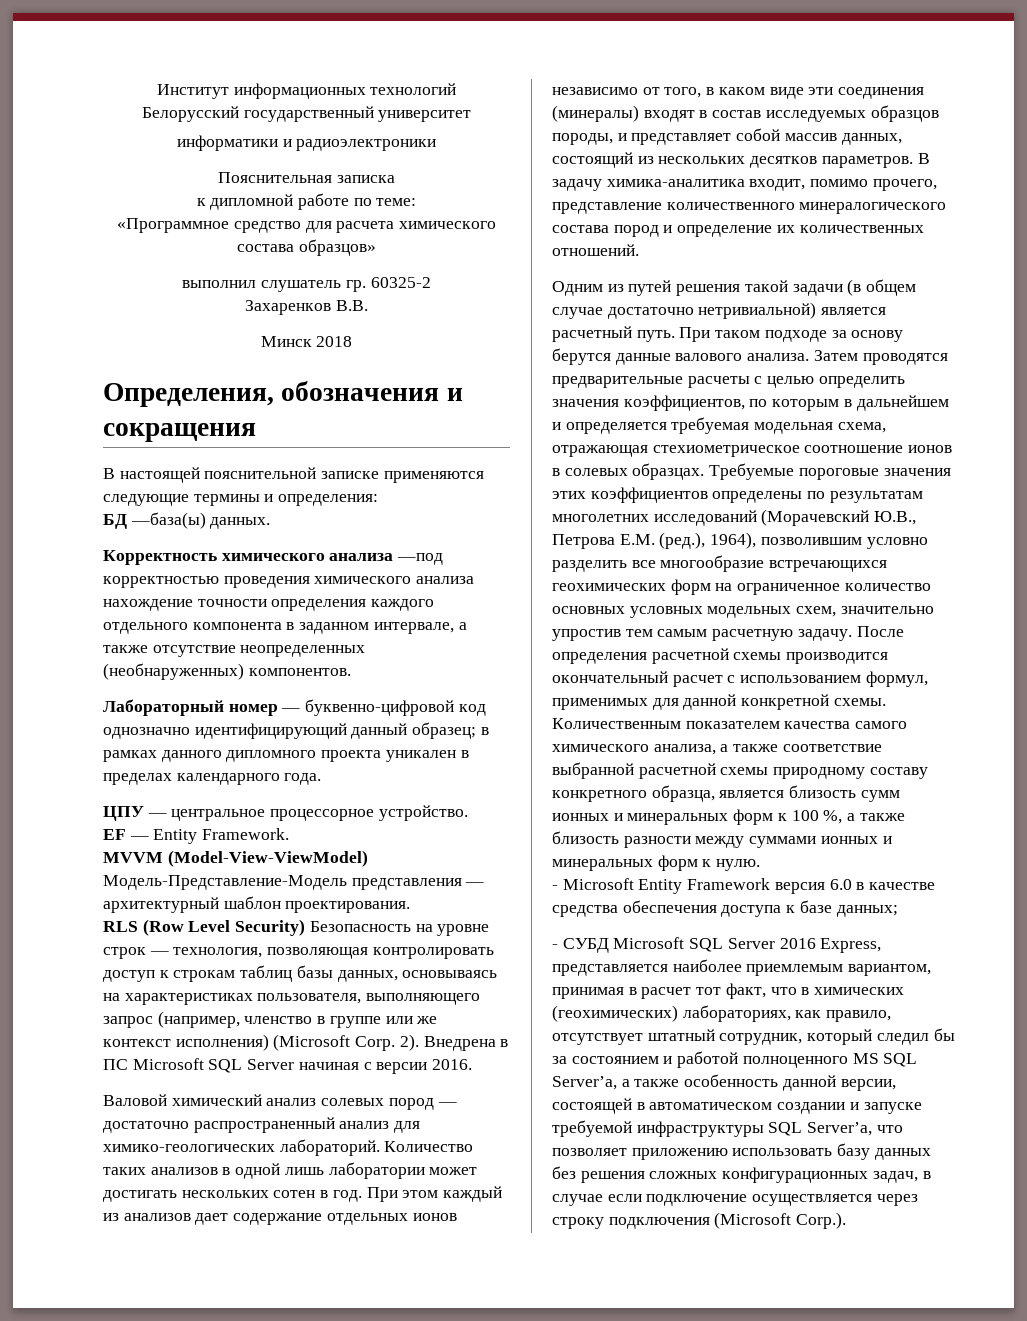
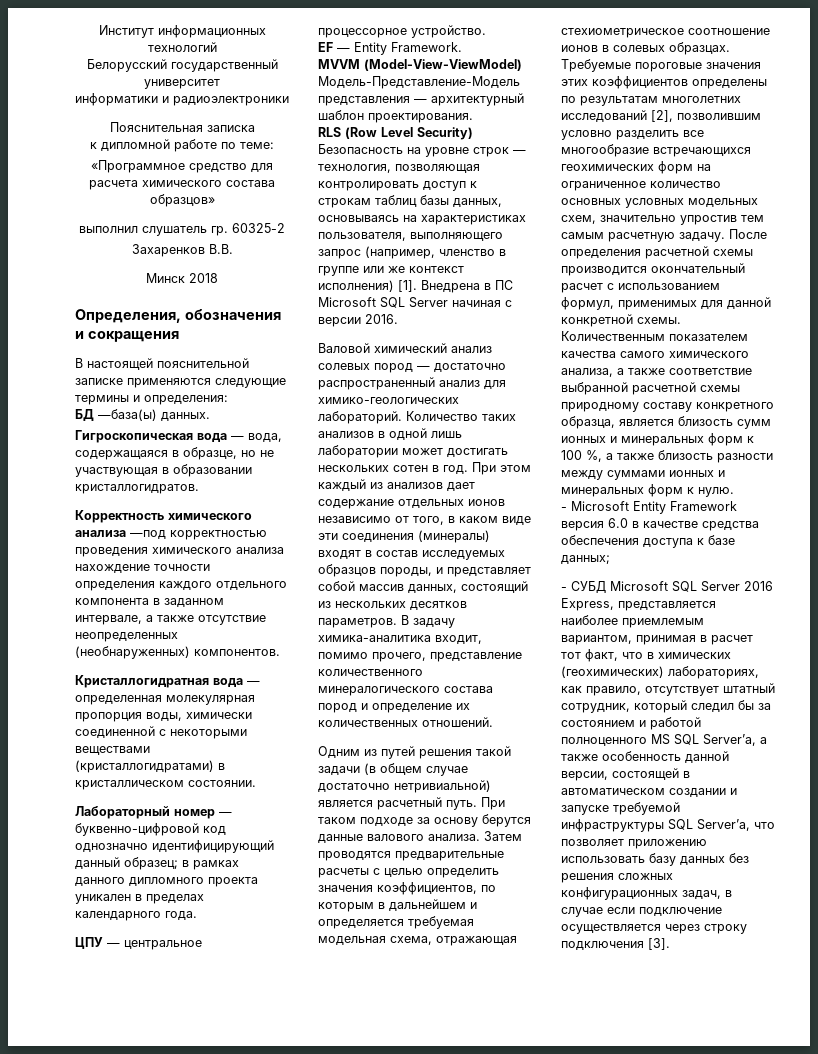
(271, 523) none -> [75,430,282,443] [75,447,274,460] [75,464,252,477] [75,484,199,494] // Гигроскопическая вода — вода, содержащаяся в образце, но не участвующая в образовании кристаллогидратов.
(351, 672) none -> [75,675,260,688] [75,695,255,705] [75,712,252,722] [75,726,247,739] [75,746,150,755] [75,760,225,773] [75,780,256,790] // Кристаллогидратная вода — определенная молекулярная пропорция воды, химически соединенной с некоторыми веществами (кристаллогидратами) в кристаллическом состоянии.
[273,1034,419,1051] (Microsoft Corp. 2). -> [398,280,417,292] [1].
[761,509,917,526] [552,532,757,549] (Морачевский Ю.В., Петрова Е.М. (ред.), 1964), -> [651,110,673,122] [2],
[714,1212,847,1229] (Microsoft Corp.). -> [648,938,670,950] [3].

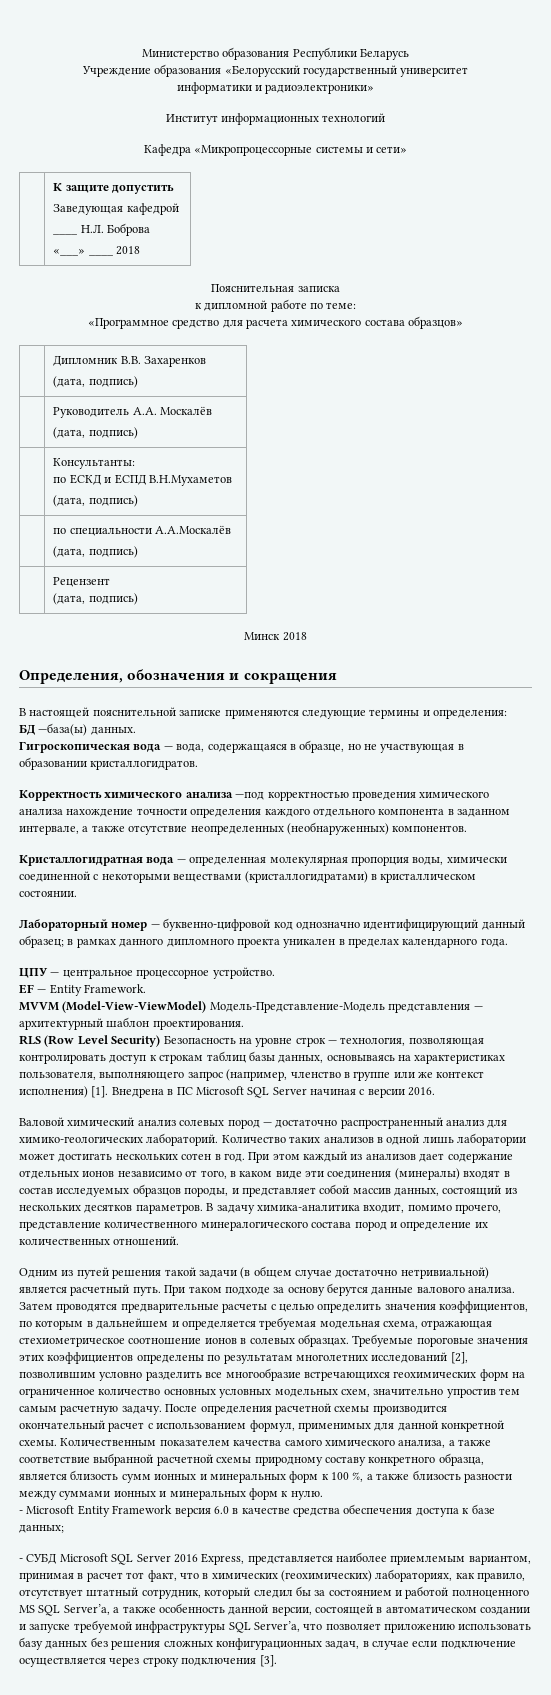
[98,25,266,38] [147,42,217,52] [86,59,278,72] [144,79,220,89] [75,93,289,106] Институт информационных технологий // Белорусский государственный университет // информатики и радиоэлектроники -> [141,47,410,60] [81,64,469,77] [176,82,375,94] [165,113,386,125] [143,144,408,156] [53,183,175,194] [53,203,179,215] [53,233,79,235] [80,223,151,236] [53,246,141,256] Министерство образования Республики Беларусь // Учреждение образования «Белорусский государственный университет // информатики и радиоэлектроники» // Институт информационных технологий // Кафедра «Микропроцессорные системы и сети» // | К защите допустить // Заведующая кафедрой // ____ Н.Л. Боброва // «___» ____ 2018
[79,223,285,236] [131,244,233,257] // выполнил слушатель гр. 60325-2 // Захаренков В.В. -> [53,355,207,367] [53,376,138,388] [53,406,213,418] [53,427,138,439] [53,458,136,469] [53,474,232,486] [53,495,138,507] [53,525,232,536] [53,546,138,558] [53,577,111,587] [53,593,138,605] // | Дипломник В.В. Захаренков // (дата, подпись) // | Руководитель А.А. Москалёв // (дата, подпись) // | Консультанты: // по ЕСКД и ЕСПД В.Н.Мухаметов // (дата, подпись) // | по специальности А.А.Москалёв // (дата, подпись) // | Рецензент // (дата, подпись)

